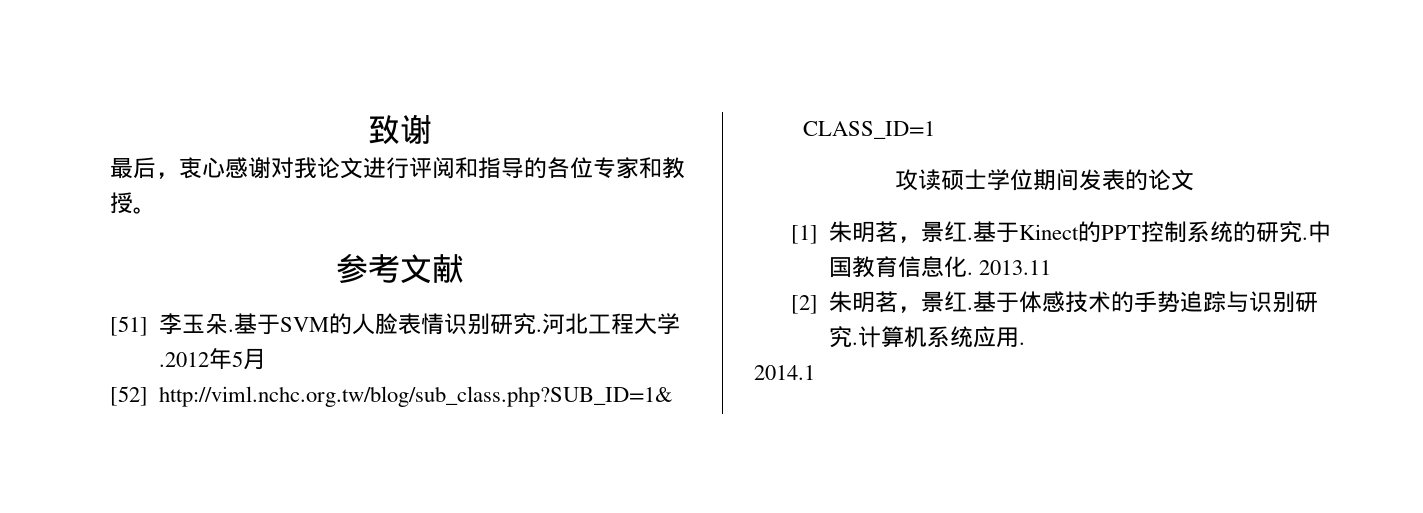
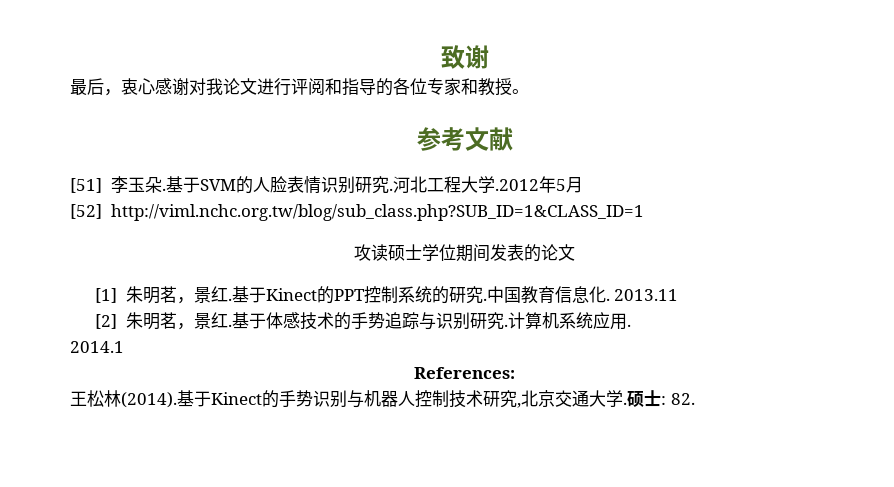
(815, 372) none -> [414,367,515,379] [70,390,695,408] // References: // 王松林(2014).基于Kinect的手势识别与机器人控制技术研究,北京交通大学.硕士: 82.

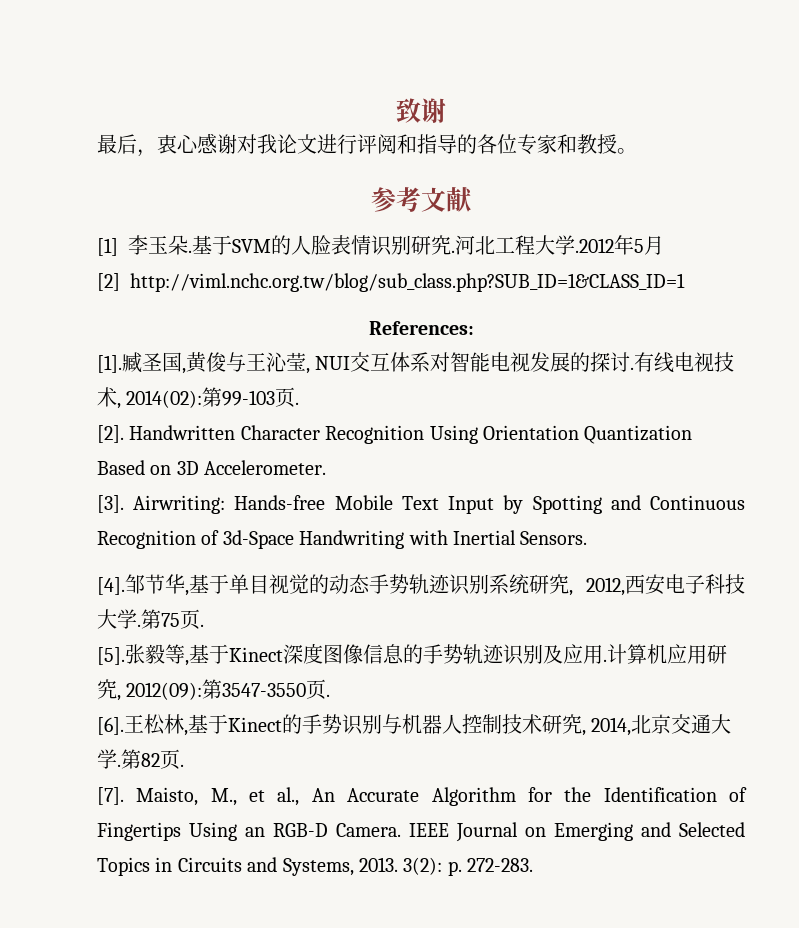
[70,178,102,193] [51] -> [97,238,118,256] [1]
[70,204,102,219] [52] -> [97,273,120,291] [2]
[354,244,575,262] [95,286,679,304] [95,312,631,330] [70,341,124,353] [414,367,515,379] [70,390,177,408] 攻读硕士学位期间发表的论文 // [1]朱明茗，景红.基于Kinect的PPT控制系统的研究.中国教育信息化. 2013.11 // [2]朱明茗，景红.基于体感技术的手势追踪与识别研究.计算机系统应用. // 2014.1 // References: // 王松林(2014). -> [368,321,474,335] [97,352,735,374] [97,387,300,409] [97,425,693,444] [97,460,327,475] [97,495,745,514] [97,530,588,549] [97,574,745,596] [97,609,204,629] [97,643,727,666] [97,679,331,701] [97,714,188,736] References: // [1].臧圣国,黄俊与王沁莹, NUI交互体系对智能电视发展的探讨.有线电视技术, 2014(02):第99-103页. // [2]. Handwritten Character Recognition Using Orientation Quantization Based on 3D Accelerometer. // [3]. Airwriting: Hands-free Mobile Text Input by Spotting and Continuous Recognition of 3d-Space Handwriting with Inertial Sensors. // [4].邹节华,基于单目视觉的动态手势轨迹识别系统研究, 2012,西安电子科技大学.第75页. // [5].张毅等,基于Kinect深度图像信息的手势轨迹识别及应用.计算机应用研究, 2012(09):第3547-3550页. // [6].王松林,
(521, 405) none -> [591,717,632,736] 2014,
[627,390,695,407] 硕士: 82. -> [121,749,184,769] [97,787,748,806] [97,822,745,842] [97,857,534,876] 第82页. // [7]. Maisto, M., et al., An Accurate Algorithm for the Identification of Fingertips Using an RGB-D Camera. IEEE Journal on Emerging and Selected Topics in Circuits and Systems, 2013. 3(2): p. 272-283.

